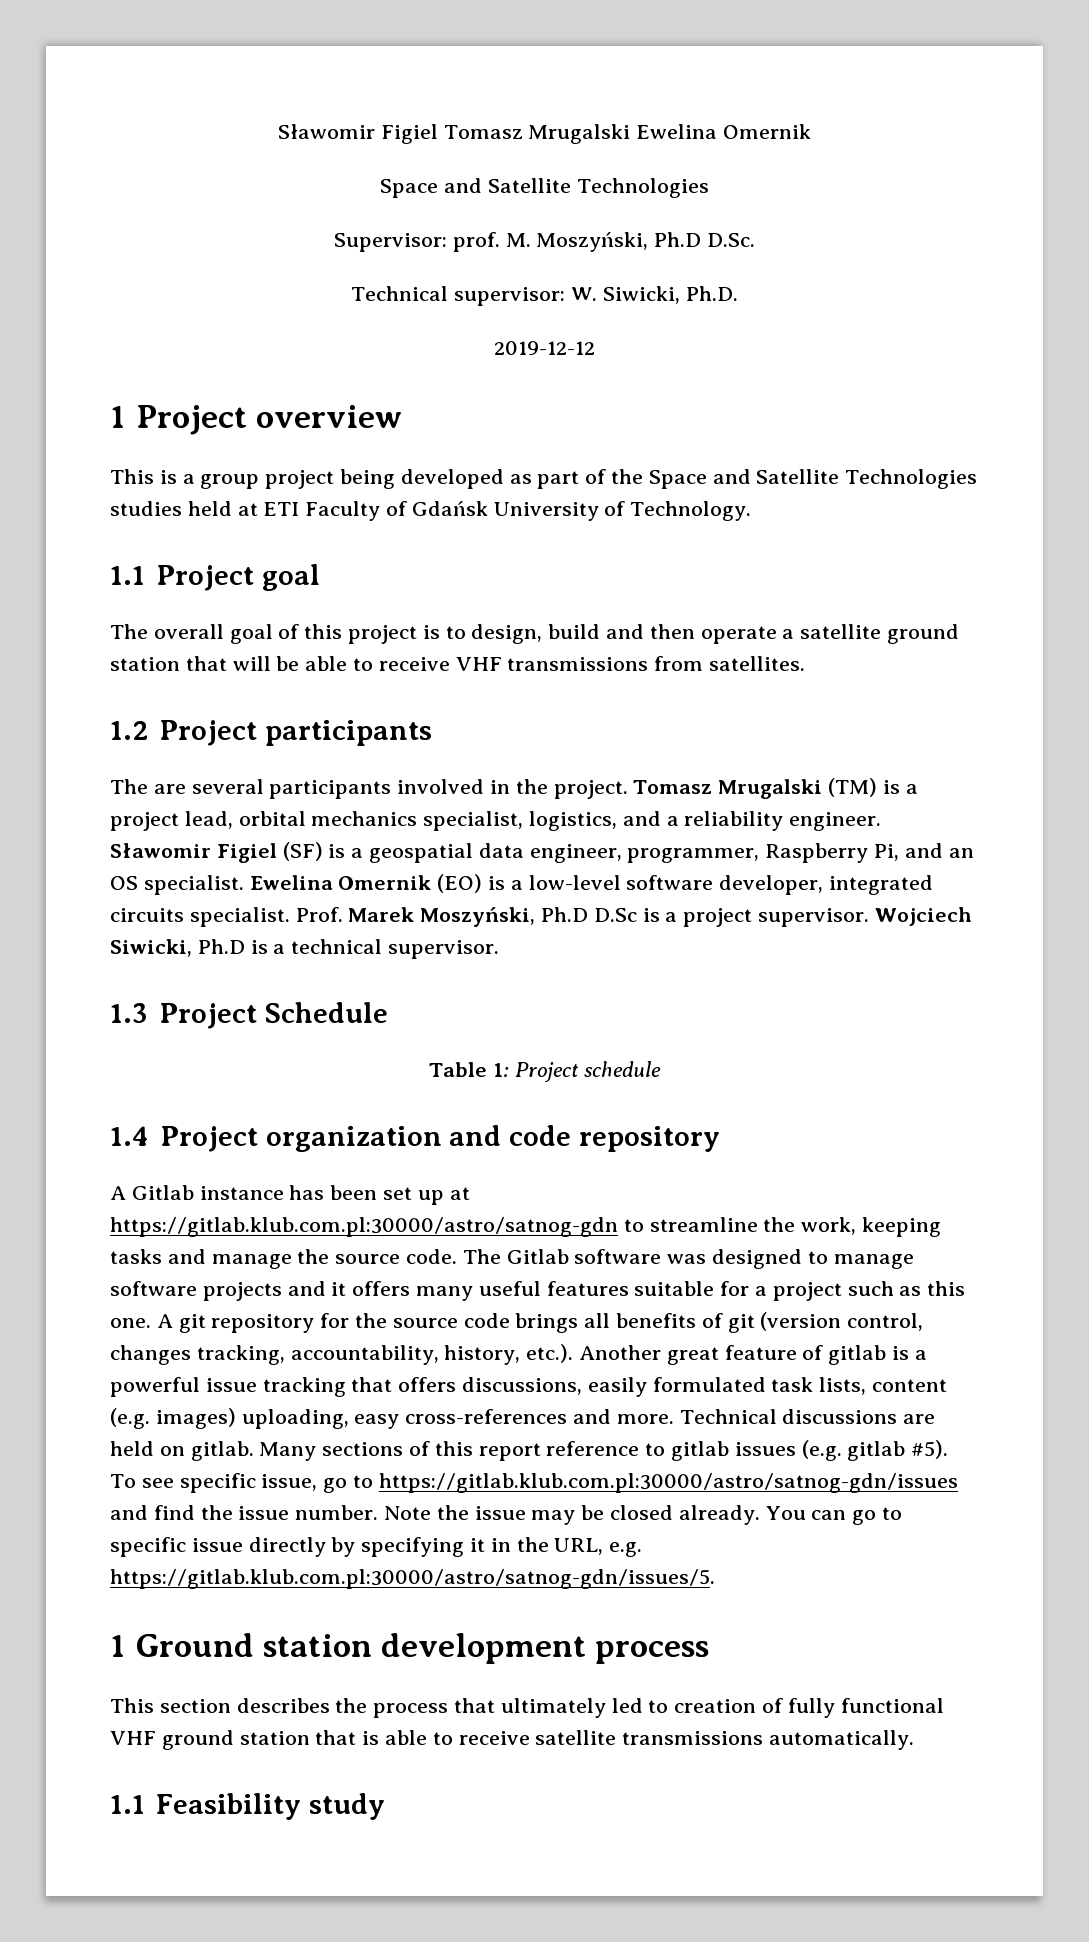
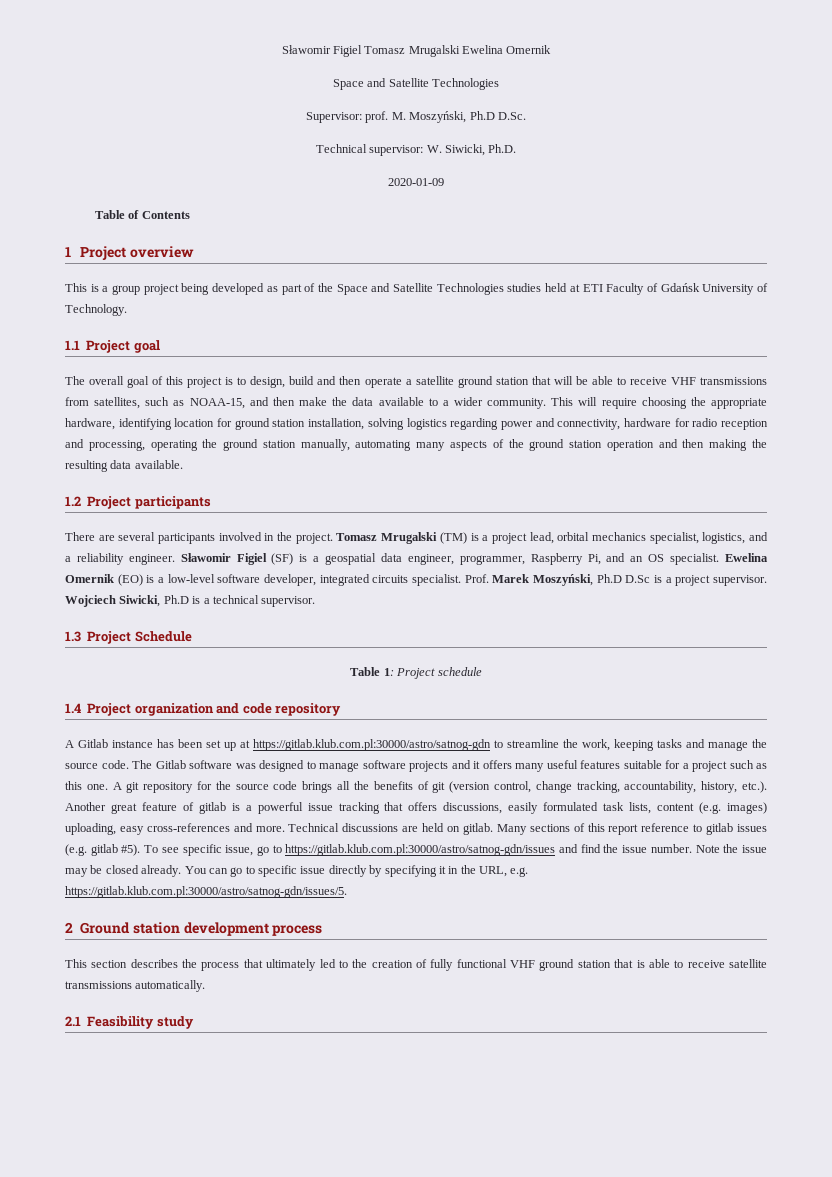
[494,341,595,355] 2019-12-12 -> [388,178,444,186] [95,210,190,219] 2020-01-09 // Table of Contents
[709,656,806,671] satellites. -> [94,397,767,409] [65,418,768,430] [65,439,768,451] [65,460,183,472] satellites, such as NOAA-15, and then make the data available to a wider community. This will require choosing the appropriate hardware, identifying location for ground station installation, solving logistics regarding power and connectivity, hardware for radio reception and processing, operating the ground station manually, automating many aspects of the ground station operation and then making the resulting data available.
[110,779,148,794] The -> [65,532,95,541] There
(611, 1320) none -> [353,781,369,790] the
[110,1345,191,1365] changes -> [535,781,572,793] change
[110,1635,125,1657] 1 -> [65,922,73,933] 2
(669, 1706) none -> [352,959,368,968] the
[110,1795,145,1814] 1.1 -> [65,1016,81,1026] 2.1

